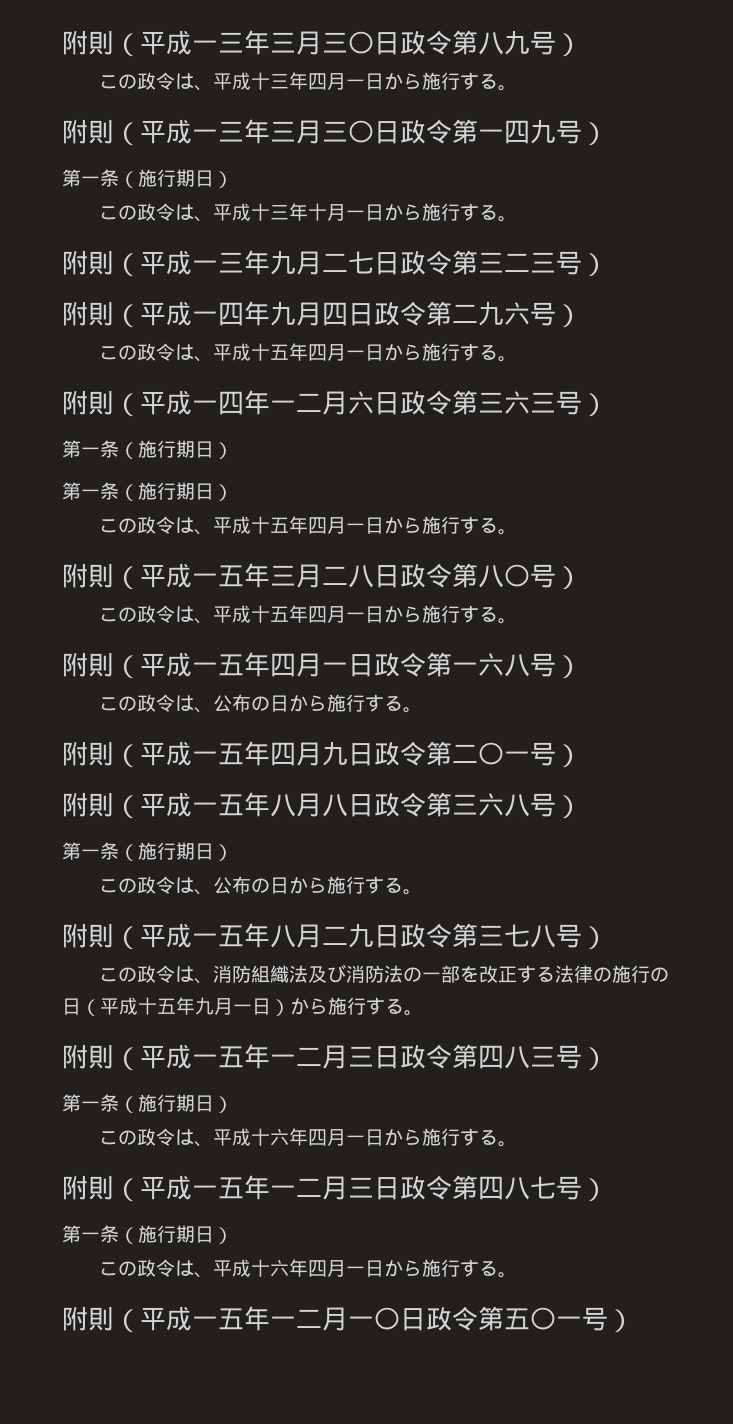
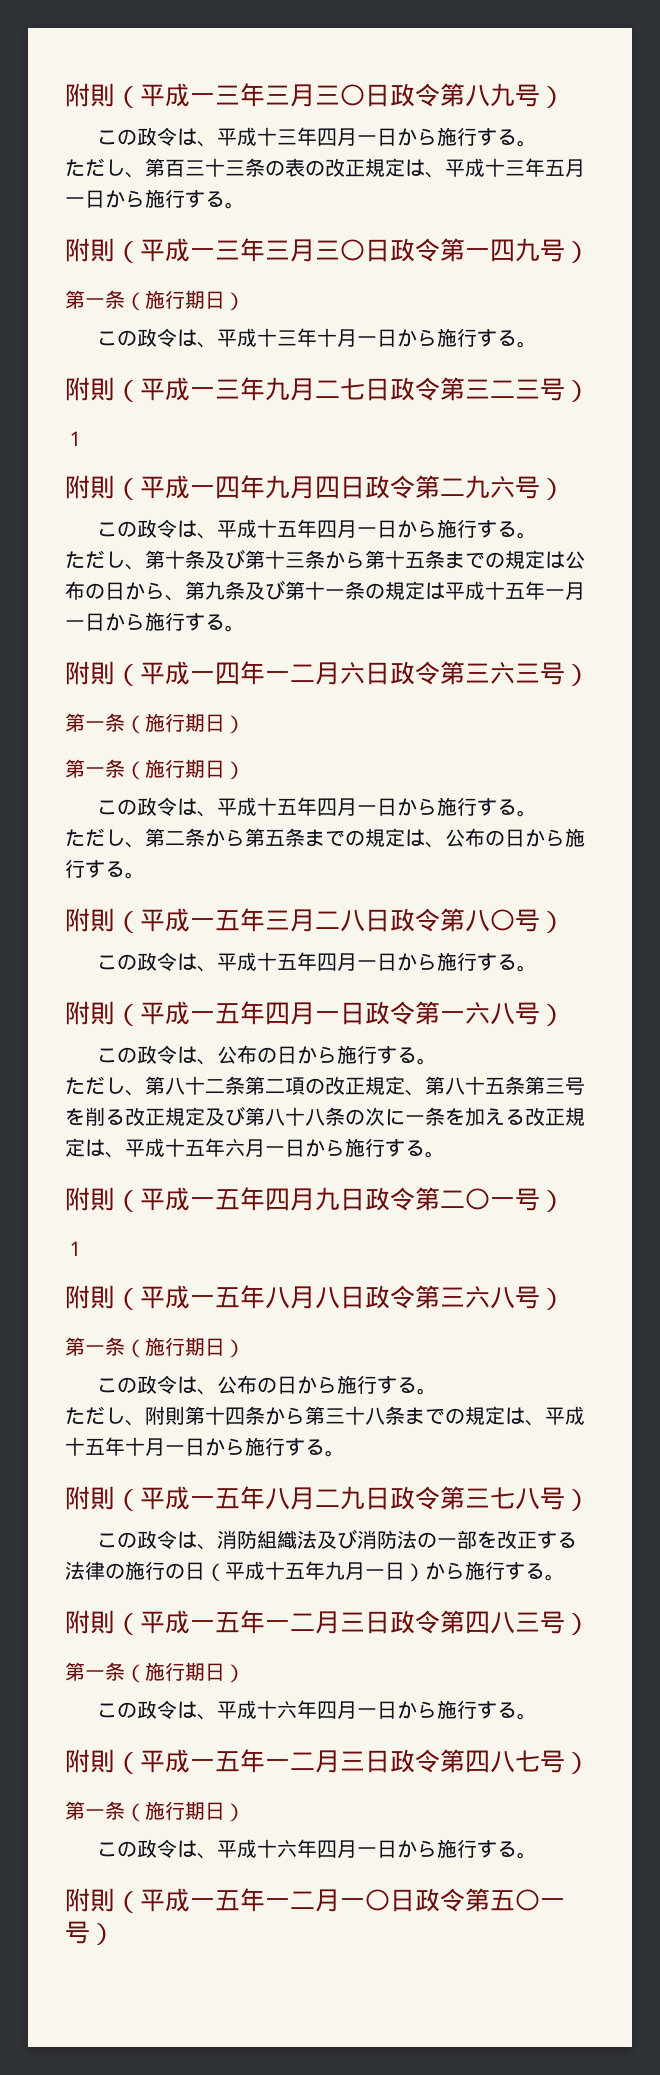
(517, 88) none -> [65,158,585,178] [65,189,245,209] // ただし、第百三十三条の表の改正規定は、平成十三年五月一日から施行する。
(608, 265) none -> [65,431,85,446] // １
(517, 359) none -> [65,549,585,570] [65,580,585,601] [65,612,245,632] // ただし、第十条及び第十三条から第十五条までの規定は公布の日から、第九条及び第十一条の規定は平成十五年一月一日から施行する。
(517, 532) none -> [65,828,585,848] [65,859,145,879] // ただし、第二条から第五条までの規定は、公布の日から施行する。
(422, 710) none -> [65,1076,585,1096] [65,1106,585,1127] [65,1138,445,1158] // ただし、第八十二条第二項の改正規定、第八十五条第三号を削る改正規定及び第八十八条の次に一条を加える改正規定は、平成十五年六月一日から施行する。
(582, 756) none -> [65,1241,85,1256] // １
(422, 892) none -> [65,1406,585,1426] [65,1437,345,1457] // ただし、附則第十四条から第三十八条までの規定は、平成十五年十月一日から施行する。

